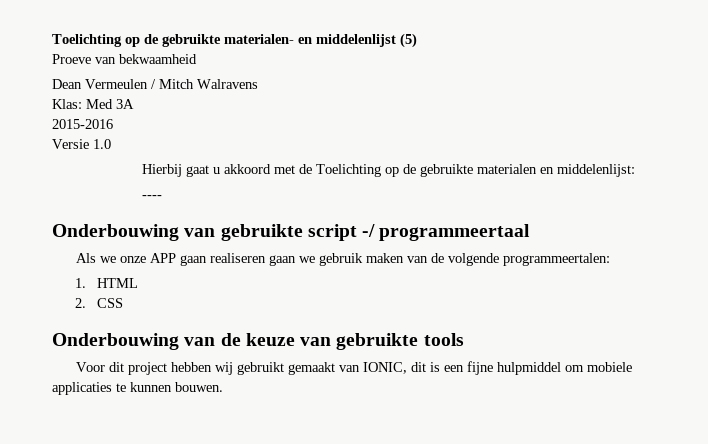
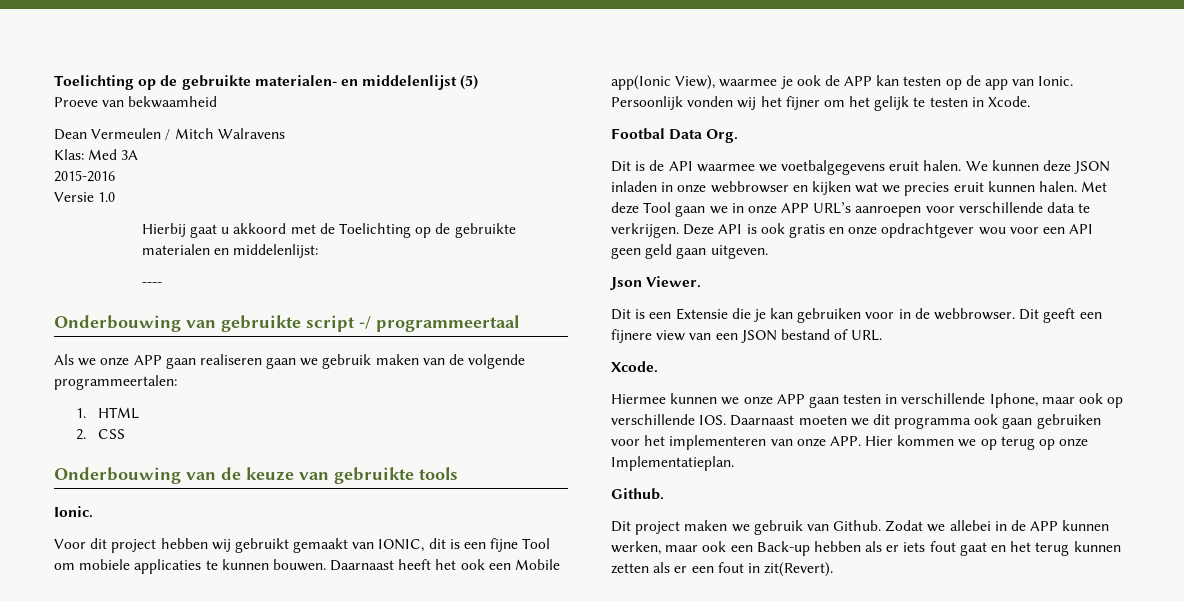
(464, 339) none -> [54,506,93,518] // Ionic.
[497,362,562,375] hulpmiddel -> [522,538,551,549] Tool
(223, 387) none -> [330,559,561,571] [611,75,1074,90] [611,96,1031,111] [611,128,739,143] [611,160,1111,175] [611,181,1108,196] [611,202,1091,217] [611,223,1094,238] [611,244,768,259] [610,276,702,290] [611,308,1102,323] [611,329,883,343] [611,361,658,373] [611,393,1124,408] [611,414,1101,429] [611,435,1089,450] [611,456,734,471] [611,488,664,500] [611,520,1110,535] [611,541,1121,556] [611,562,834,577] Daarnaast heeft het ook een Mobile app(Ionic View), waarmee je ook de APP kan testen op de app van Ionic. Persoonlijk vonden wij het fijner om het gelijk te testen in Xcode. // Footbal Data Org. // Dit is de API waarmee we voetbalgegevens eruit halen. We kunnen deze JSON inladen in onze webbrowser en kijken wat we precies eruit kunnen halen. Met deze Tool gaan we in onze APP URL’s aanroepen voor verschillende data te verkrijgen. Deze API is ook gratis en onze opdrachtgever wou voor een API geen geld gaan uitgeven. // Json Viewer. // Dit is een Extensie die je kan gebruiken voor in de webbrowser. Dit geeft een fijnere view van een JSON bestand of URL. // Xcode. // Hiermee kunnen we onze APP gaan testen in verschillende Iphone, maar ook op verschillende IOS. Daarnaast moeten we dit programma ook gaan gebruiken voor het implementeren van onze APP. Hier kommen we op terug op onze Implementatieplan. // Github. // Dit project maken we gebruik van Github. Zodat we allebei in de APP kunnen werken, maar ook een Back-up hebben als er iets fout gaat en het terug kunnen zetten als er een fout in zit(Revert).

